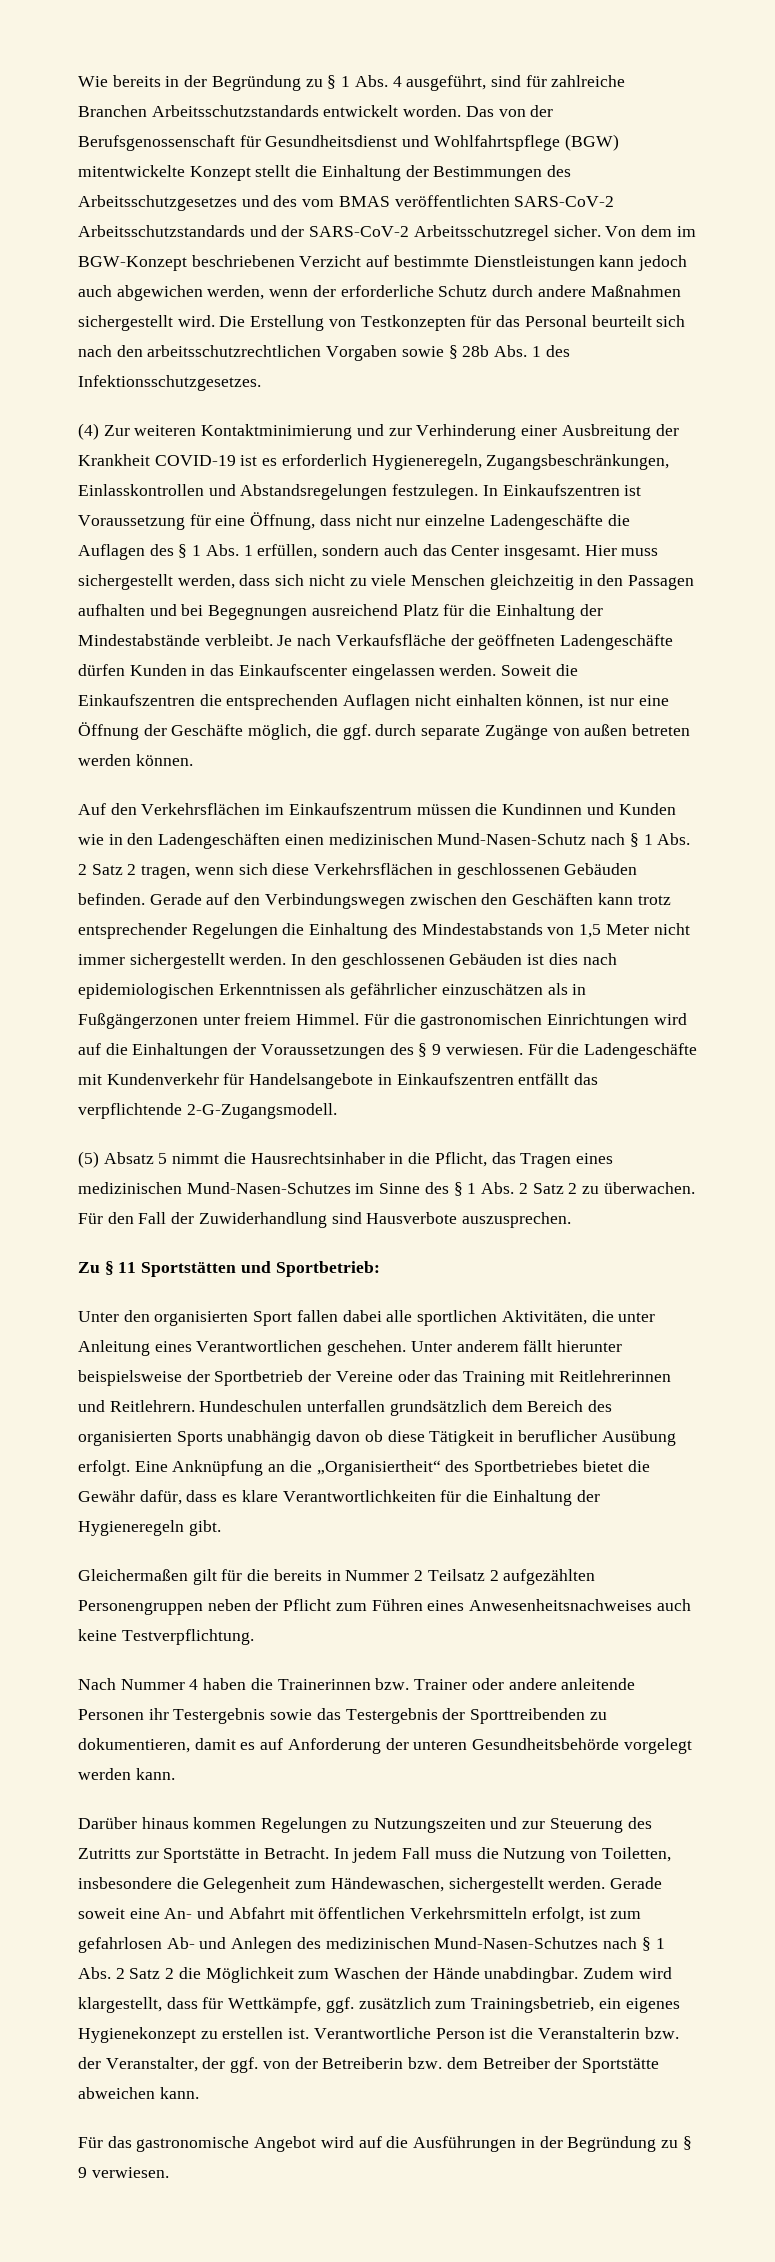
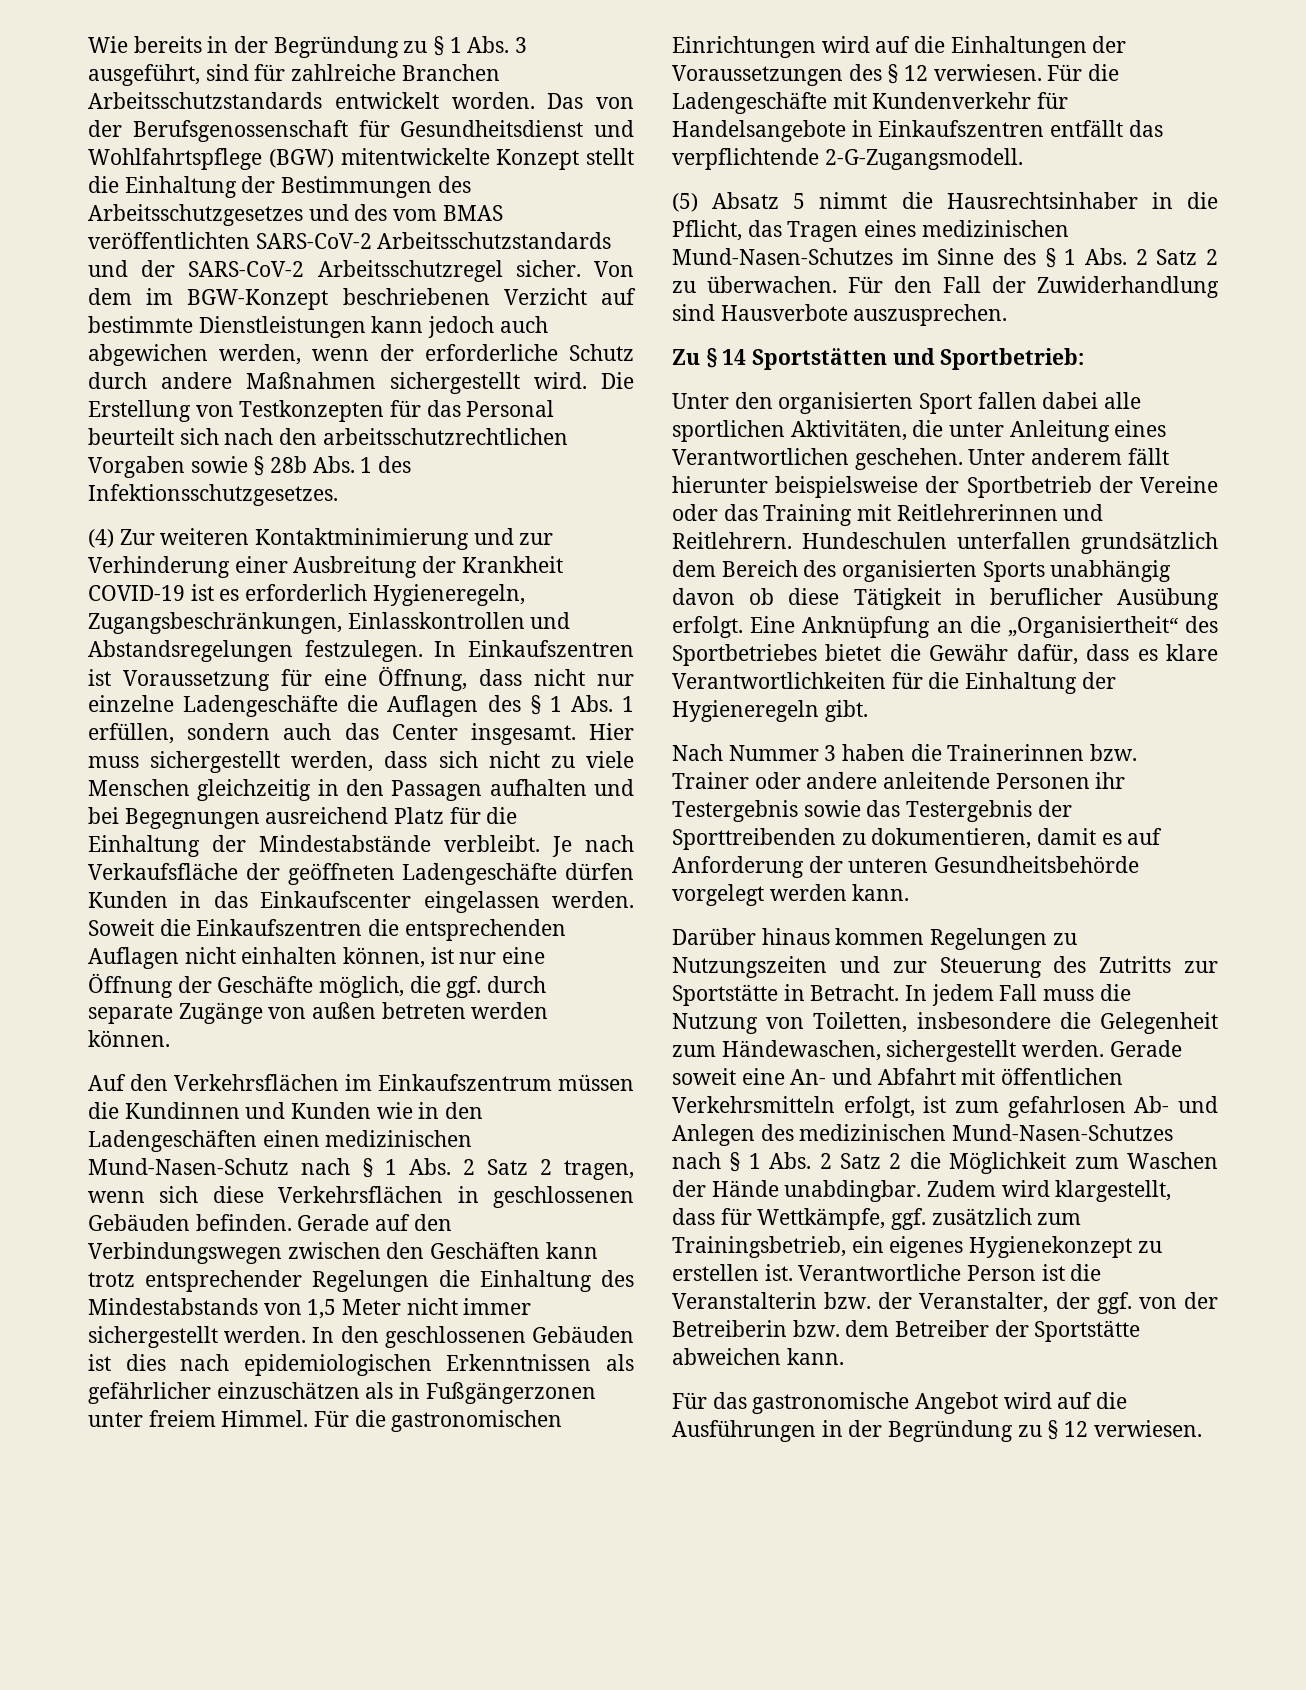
[392,76,402,87] 4 -> [515,37,528,53] 3
[432,1044,442,1055] 9 -> [904,65,929,81] 12
[118,1262,137,1273] 11 -> [722,349,747,365] 14
[78,1569,596,1585] [78,1599,691,1615] [78,1629,254,1645] // Gleichermaßen gilt für die bereits in Nummer 2 Teilsatz 2 aufgezählten Personengruppen neben der Pflicht zum Führen eines Anwesenheitsnachweises auch keine Testverpflichtung. -> (868, 711) none
[189,1679,199,1690] 4 -> [824,745,837,761] 3
[78,2167,87,2178] 9 -> [1064,1421,1089,1437] 12

